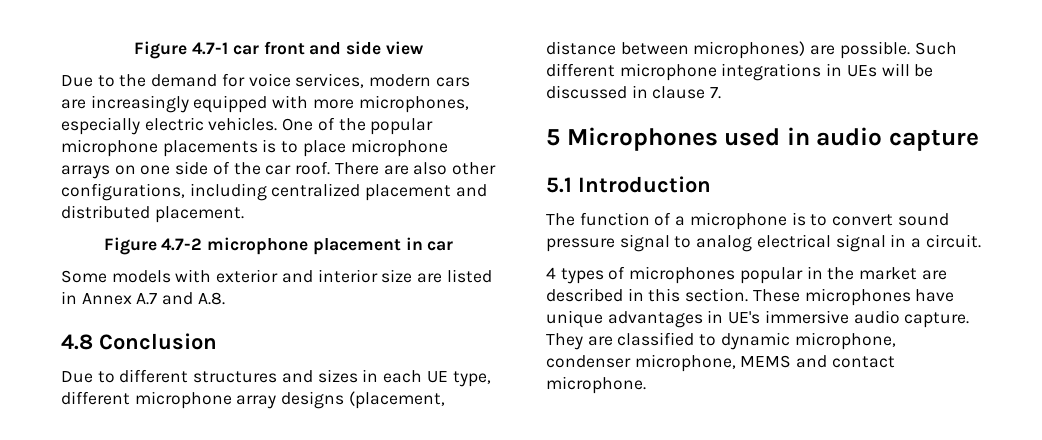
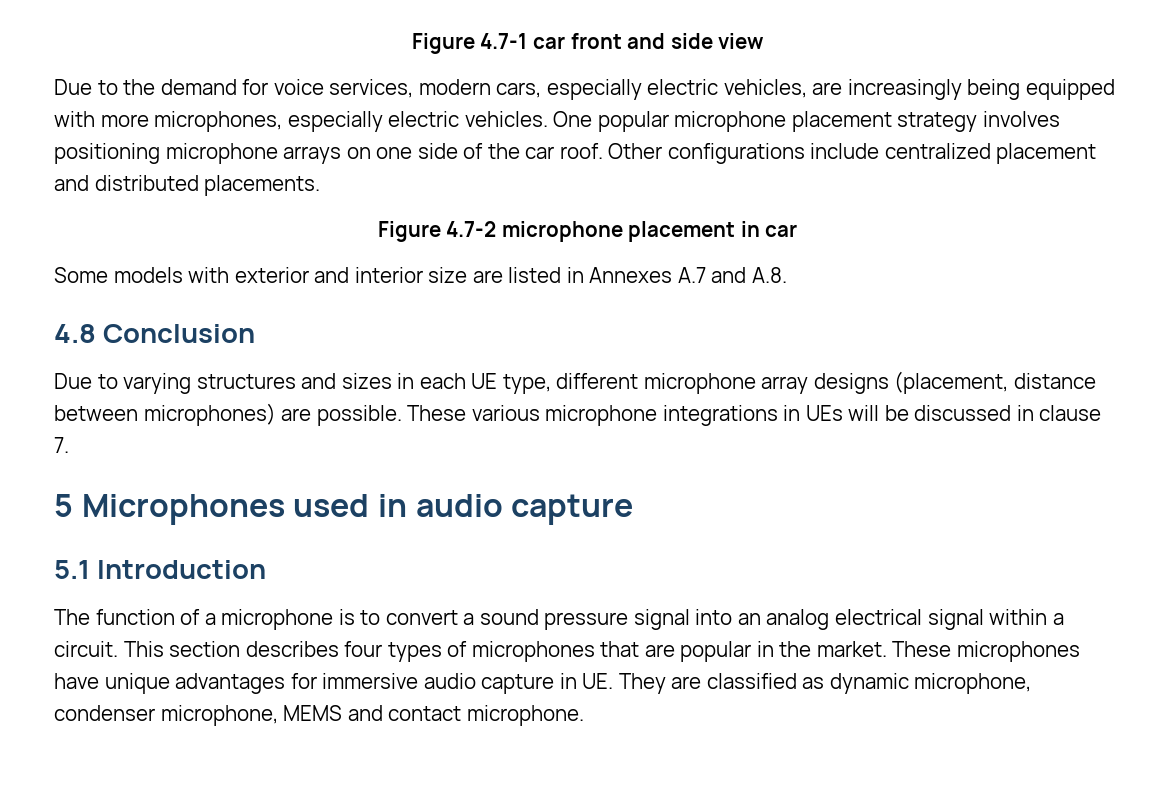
[435,77,470,87] cars -> [496,79,807,100] cars, especially electric vehicles,
(189, 104) none -> [967,79,1021,100] being
[317,117,434,135] [61,139,346,157] of the popular microphone placements is to place -> [597,111,1060,132] [54,143,160,164] popular microphone placement strategy involves positioning
[334,162,496,175] [61,183,267,201] There are also other configurations, including -> [608,143,880,164] Other configurations include
[154,206,244,223] placement. -> [204,175,321,196] placements.
[81,293,132,305] Annex -> [589,267,673,283] Annexes
[119,369,189,383] different -> [123,373,192,394] varying
[914,42,957,55] [546,63,615,77] Such different -> [407,405,540,421] These various
(894, 220) none -> [463,613,475,625] a
[674,236,692,248] to -> [695,609,761,625] into an
[890,234,907,247] in -> [989,609,1048,625] within
[546,267,556,279] // 4 -> [123,641,383,657] This section describes four
(736, 275) none -> [600,641,675,657] that are
[859,267,947,280] [546,288,749,302] market are described in this section. -> [816,641,887,657] market.
[707,310,970,328] in UE's immersive audio capture. -> [290,673,614,694] for immersive audio capture in UE.
[699,334,717,346] to -> [802,677,825,689] as

